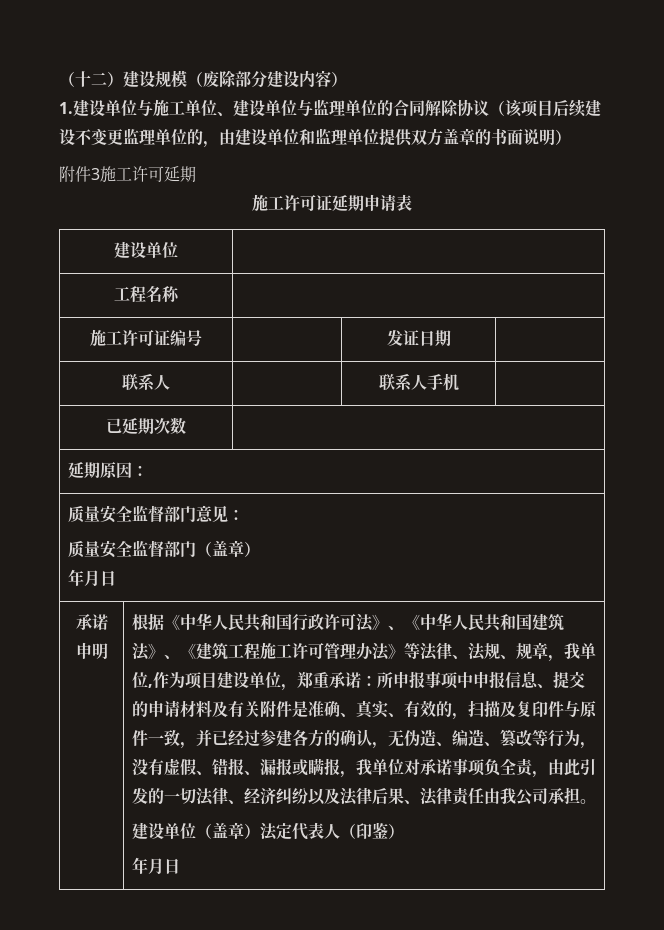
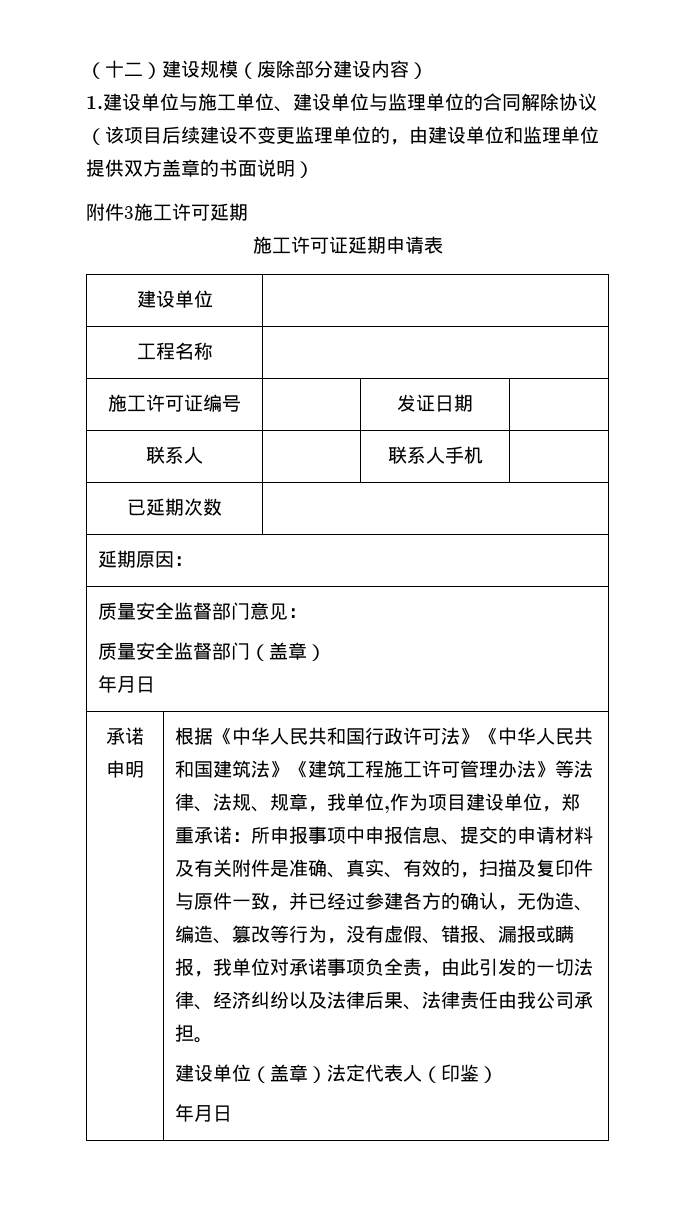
[387,625,404,630] 、 -> (479, 736) none
[163,654,180,659] 、 -> (289, 769) none

